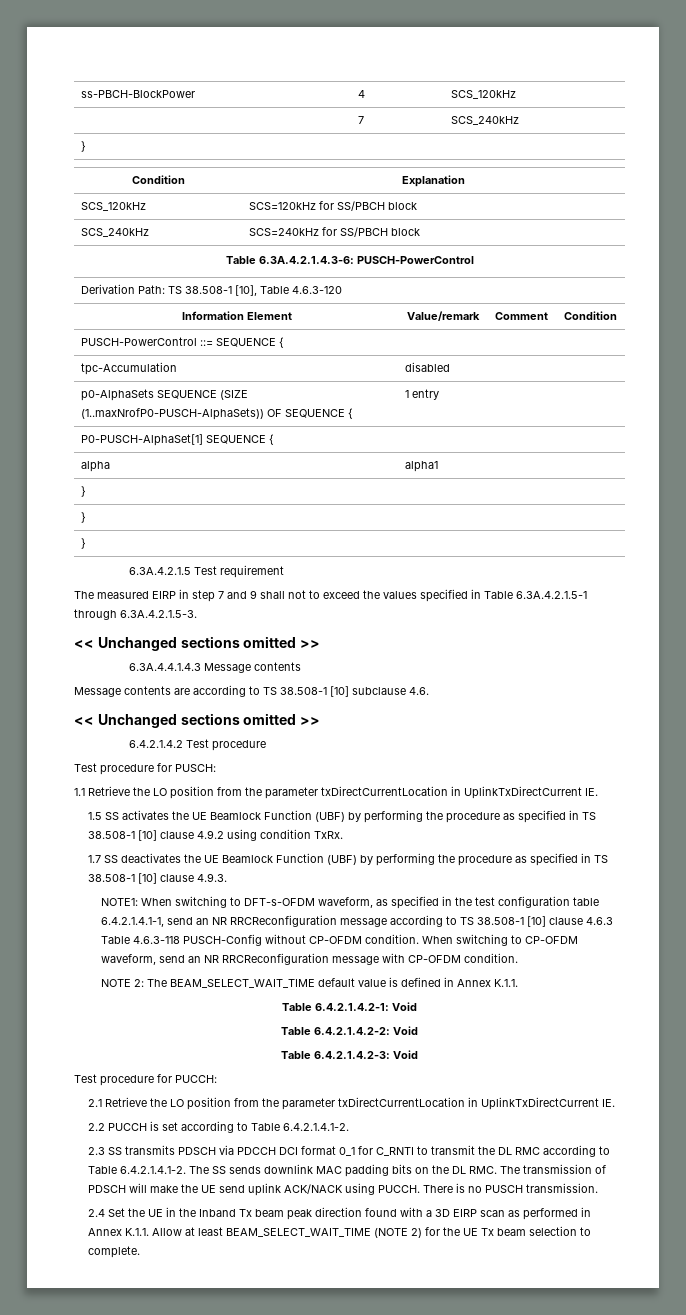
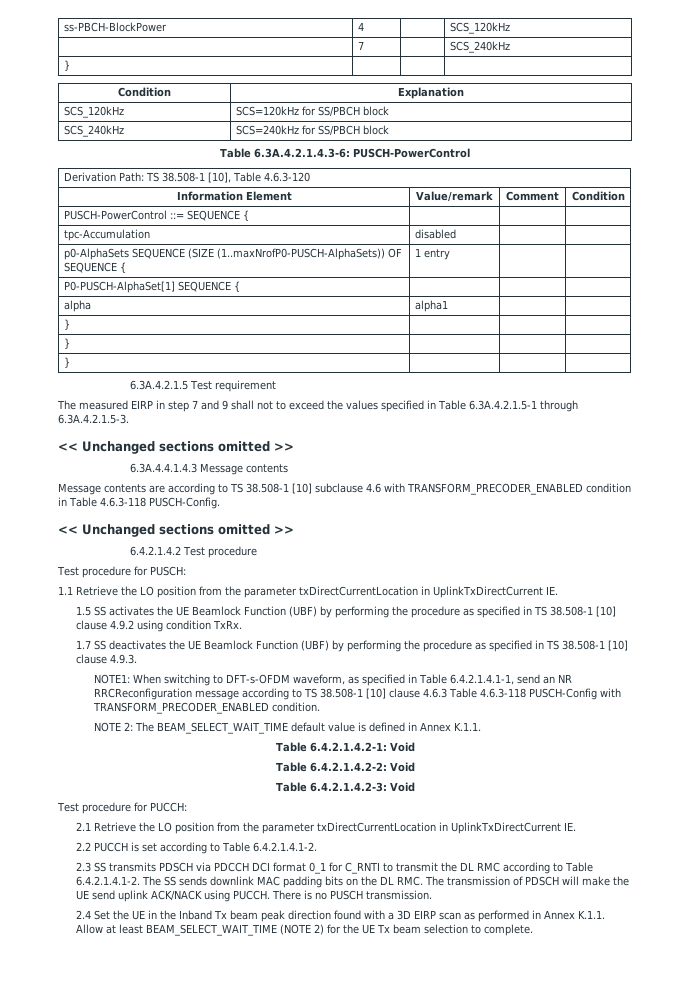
[409,687,429,695] 4.6. -> [366,483,631,495] [58,497,220,509] 4.6 with TRANSFORM_PRECODER_ENABLED condition in Table 4.6.3-118 PUSCH-Config.
[455,896,600,908] the test configuration table -> [419,674,448,684] Table
[265,934,579,946] [101,953,462,965] without CP-OFDM condition. When switching to CP-OFDM waveform, send an NR RRCReconfiguration message with CP-OFDM -> [600,688,622,697] [93,702,270,714] with TRANSFORM_PRECODER_ENABLED

